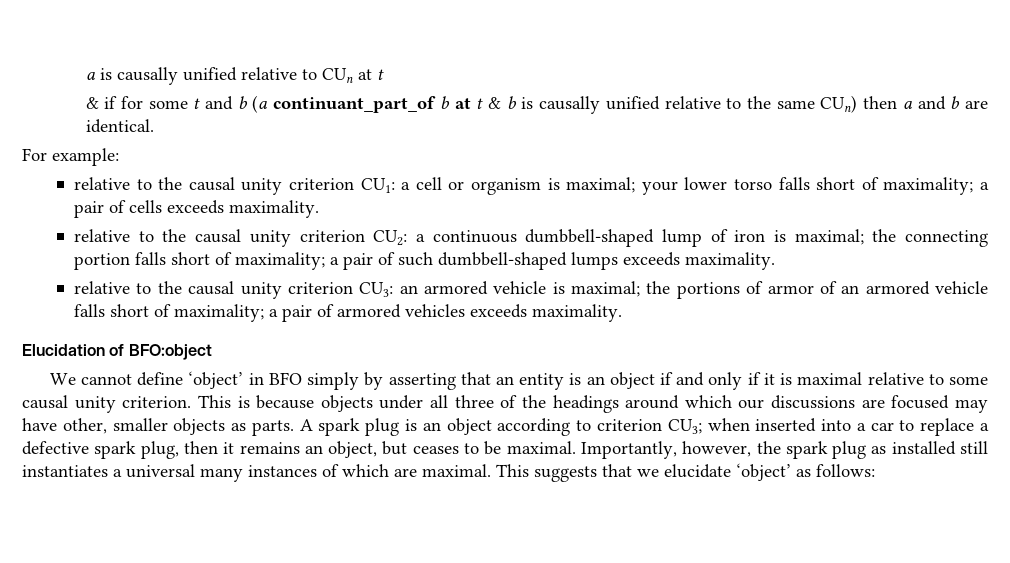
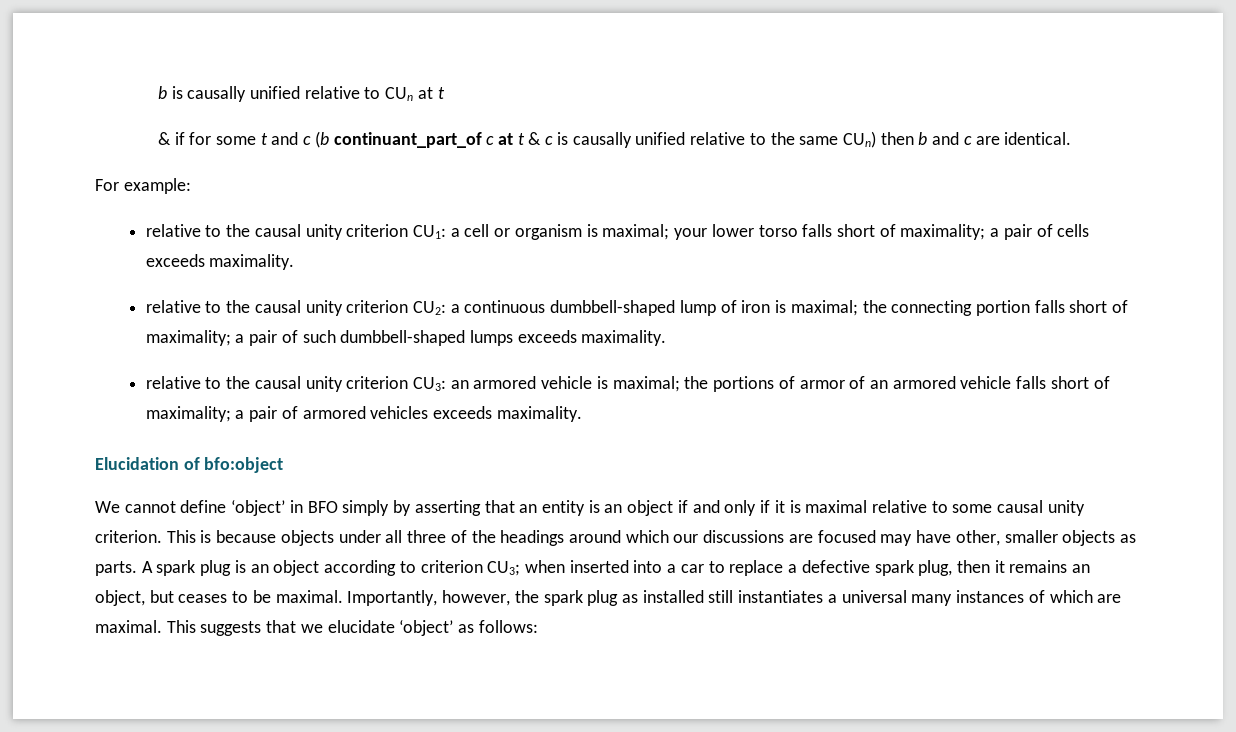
[85,72,96,80] a -> [157,86,167,99] b
[237,95,450,113] b (a continuant_part_of b -> [303,131,495,148] c (b continuant_part_of c
[506,96,517,109] b -> [545,136,554,145] c
[902,96,961,110] a and b -> [918,132,972,145] b and c
[128,344,212,360] BFO:object -> [204,457,284,473] bfo:object

